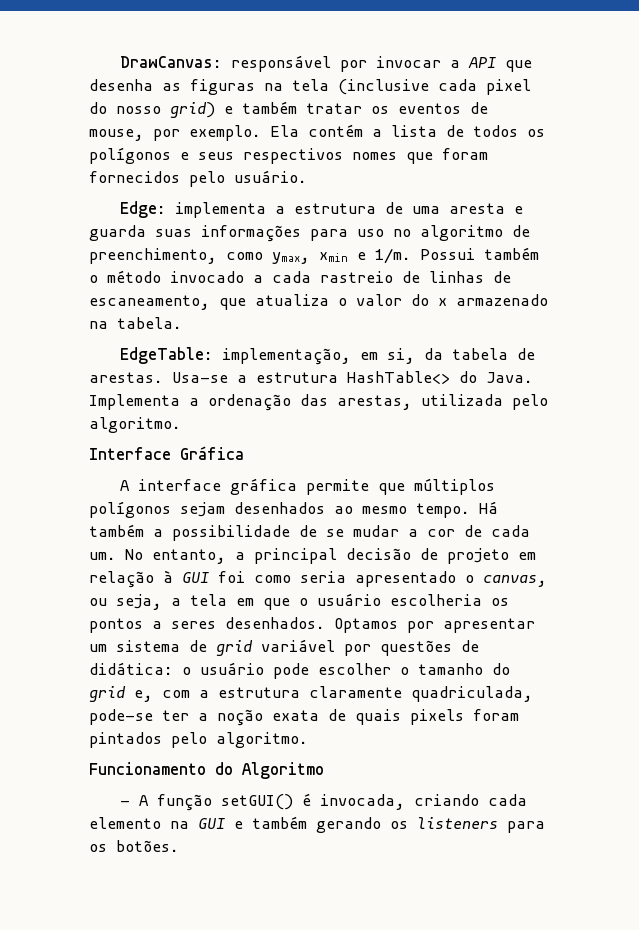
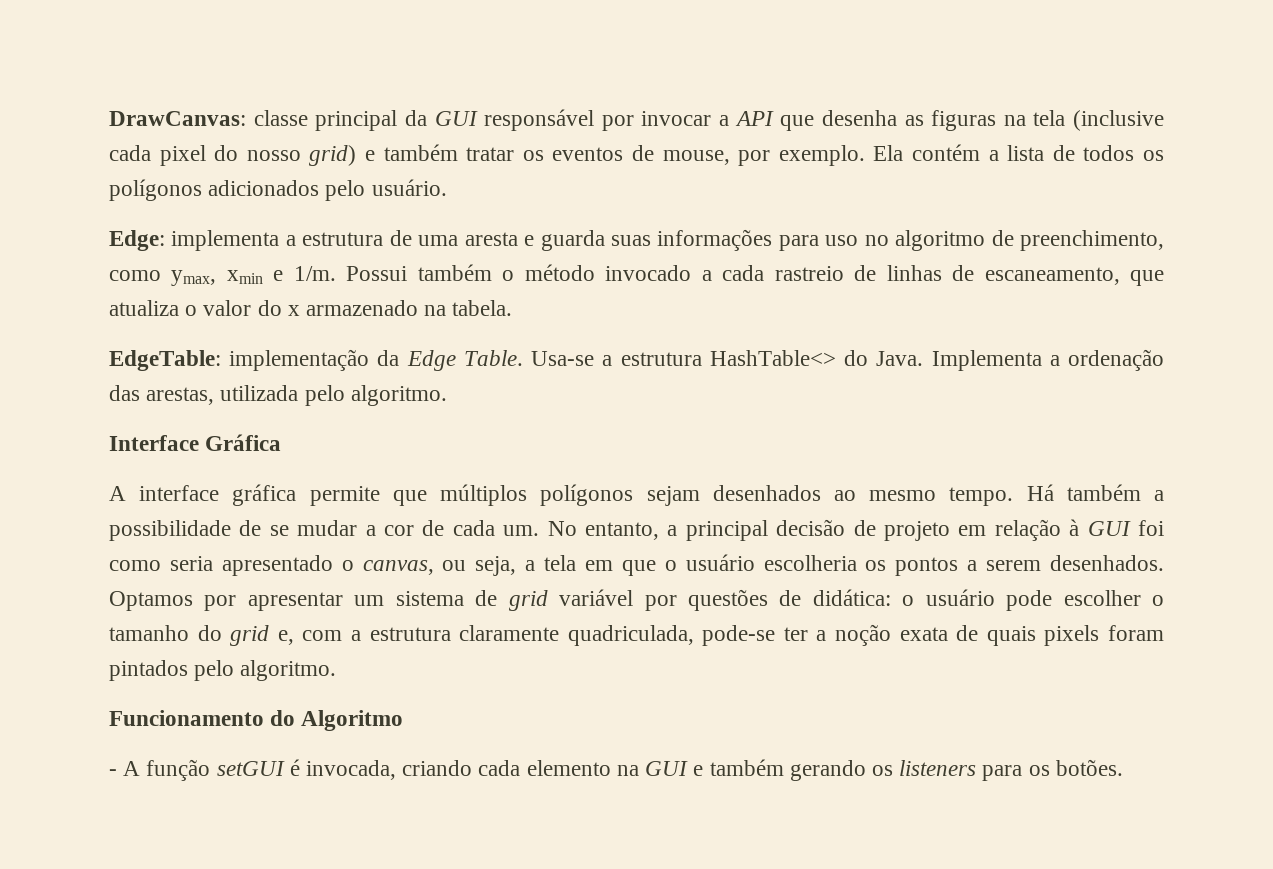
(222, 62) none -> [253,110,478,131] classe principal da GUI
[180,148,488,164] [89,171,180,183] e seus respectivos nomes que foram fornecidos -> [208,180,320,196] adicionados
[221,348,535,365] [89,372,163,383] implementação, em si, da tabela de arestas. -> [229,349,523,371] implementação da Edge Table.
[171,621,216,629] seres -> [986,560,1042,571] serem
[220,794,293,810] setGUI() -> [216,761,285,776] setGUI

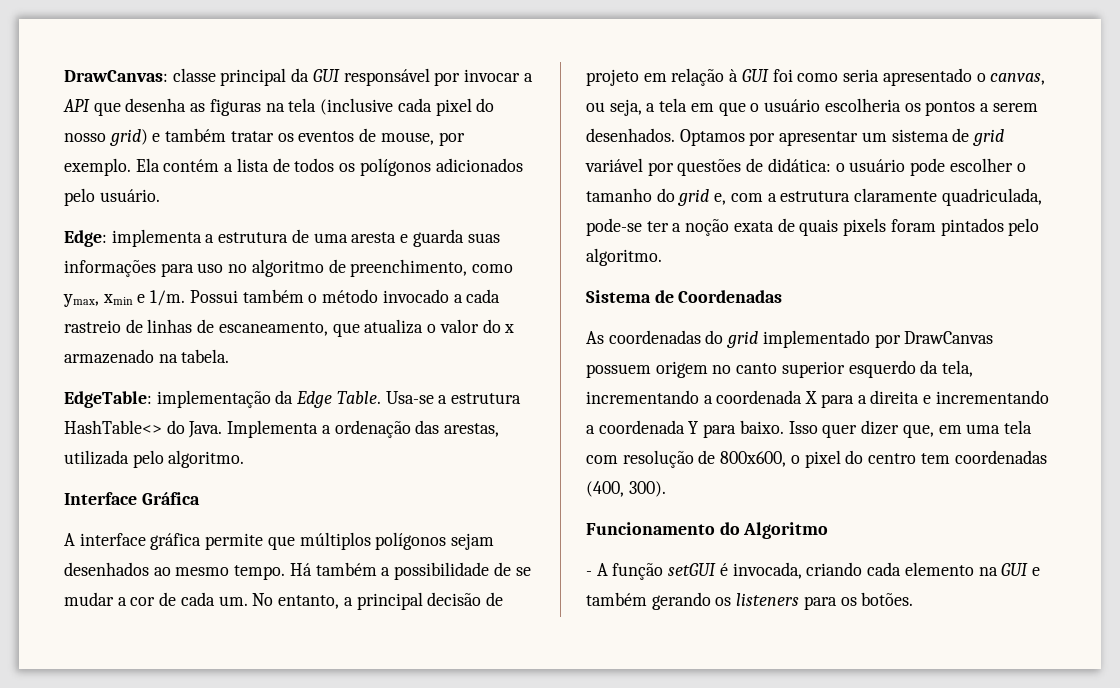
(337, 670) none -> [586,290,783,303] [586,330,994,348] [586,360,974,378] [586,390,1049,408] [586,420,1032,438] [586,450,1047,468] [586,481,666,497] // Sistema de Coordenadas // As coordenadas do grid implementado por DrawCanvas possuem origem no canto superior esquerdo da tela, incrementando a coordenada X para a direita e incrementando a coordenada Y para baixo. Isso quer dizer que, em uma tela com resolução de 800x600, o pixel do centro tem coordenadas (400, 300).

